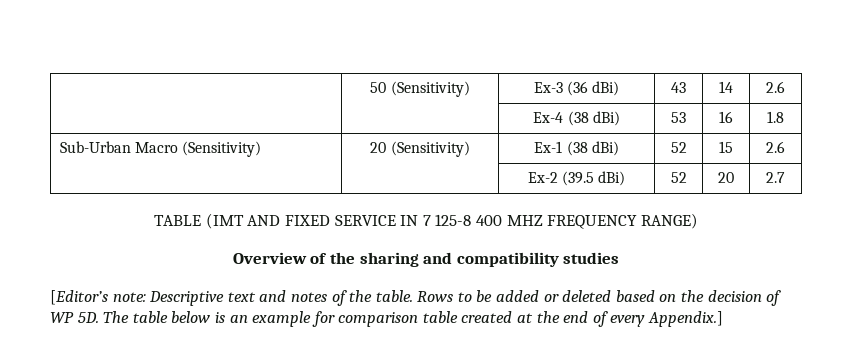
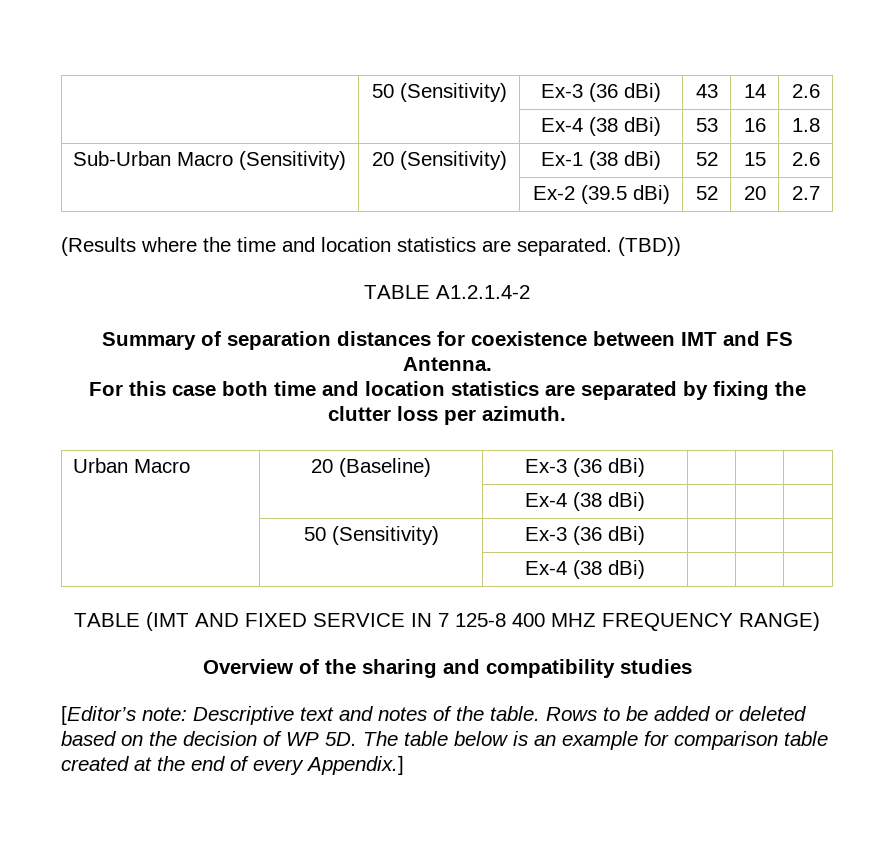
(785, 177) none -> [61,237,681,256] [364,285,530,299] [101,331,793,350] [402,357,492,371] [88,381,806,400] [328,406,566,425] [73,458,191,473] [311,458,431,477] [525,458,645,477] [525,492,645,511] [303,526,439,545] [525,526,645,545] [525,560,645,579] // (Results where the time and location statistics are separated. (TBD)) // TABLE A1.2.1.4-2 // Summary of separation distances for coexistence between IMT and FS Antenna. // For this case both time and location statistics are separated by fixing the clutter loss per azimuth. // Urban Macro | 20 (Baseline) | Ex-3 (36 dBi) | | | // | | Ex-4 (38 dBi) | | | // | 50 (Sensitivity) | Ex-3 (36 dBi) | | | // | | Ex-4 (38 dBi) | | |

